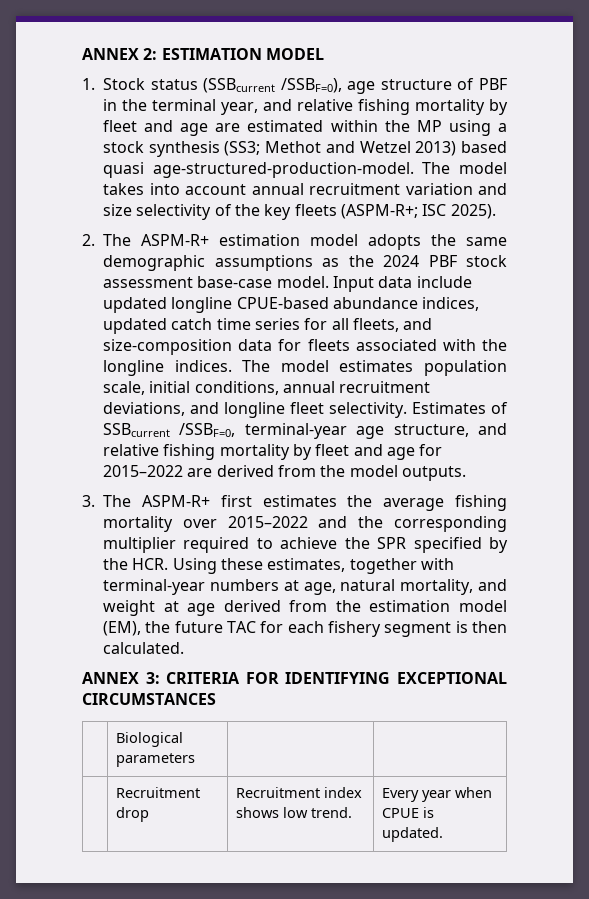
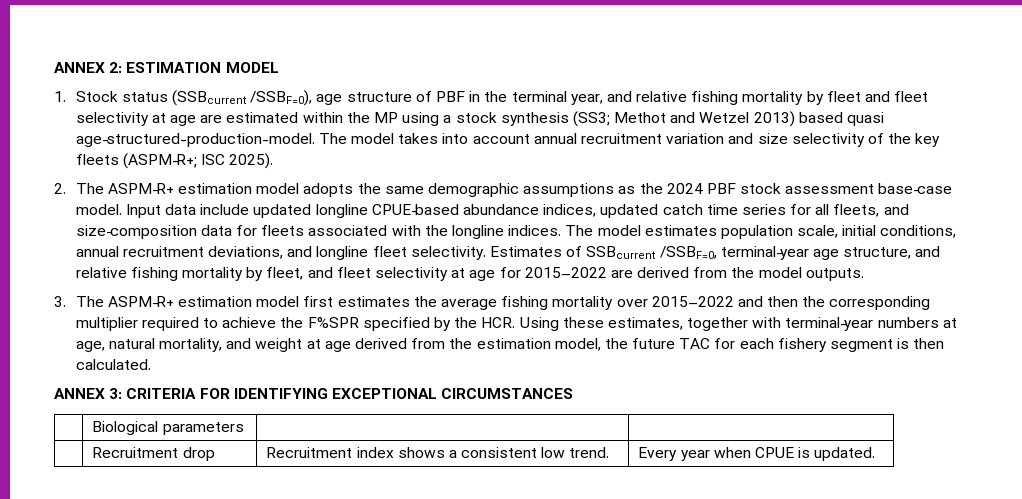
(174, 126) none -> [894,91,929,102] [75,112,166,126] fleet selectivity at
[315,444,383,456] fleet and -> [266,267,466,281] fleet, and fleet selectivity at
(210, 501) none -> [178,296,300,307] estimation model
(348, 522) none -> [767,296,799,307] then
[377,537,407,549] SPR -> [307,317,359,328] F%SPR
[458,600,507,612] [103,621,141,636] model (EM), -> [554,338,601,351] model,
(279, 812) none -> [448,447,538,458] a consistent

